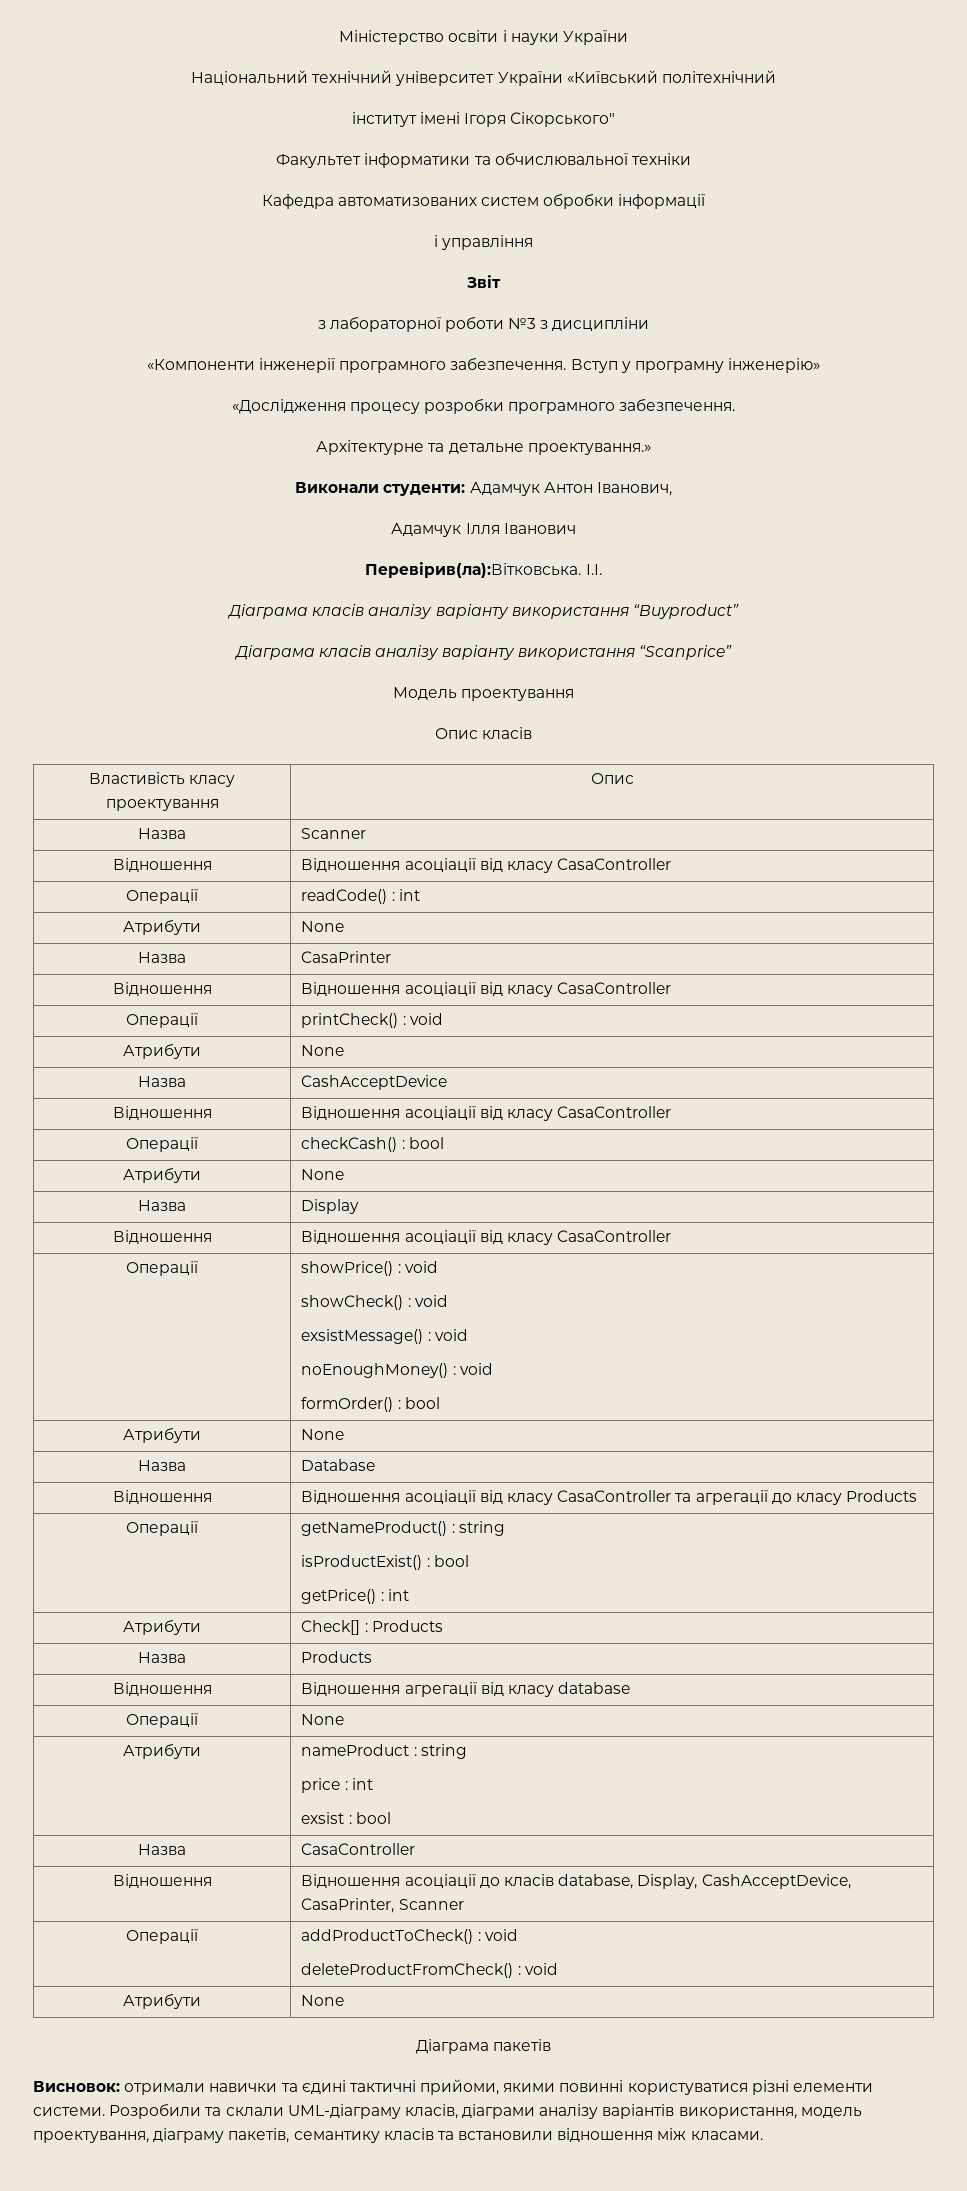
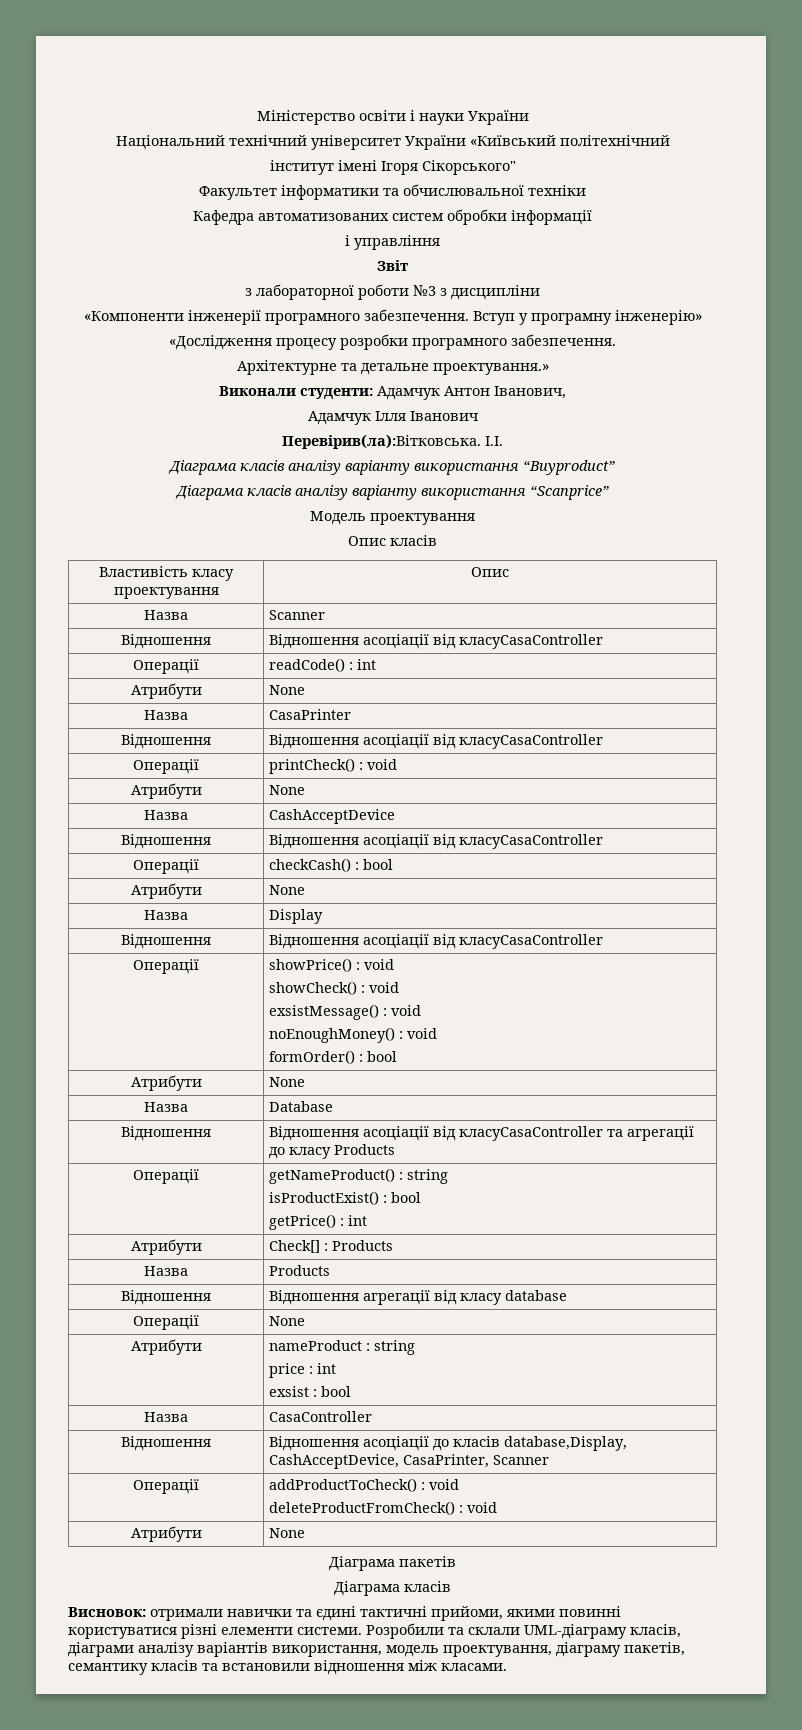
[507,858,672,873] класу CasaController -> [459,634,604,649] класуCasaController
[507,982,672,997] класу CasaController -> [459,734,604,749] класуCasaController
[507,1106,672,1121] класу CasaController -> [459,834,604,849] класуCasaController
[507,1230,672,1245] класу CasaController -> [459,934,604,949] класуCasaController
[507,1490,672,1505] класу CasaController -> [459,1126,604,1141] класуCasaController
[558,1874,698,1889] database, Display, -> [504,1436,628,1451] database,Display,
(552, 2045) none -> [334,1581,451,1596] // Діаграма класів

